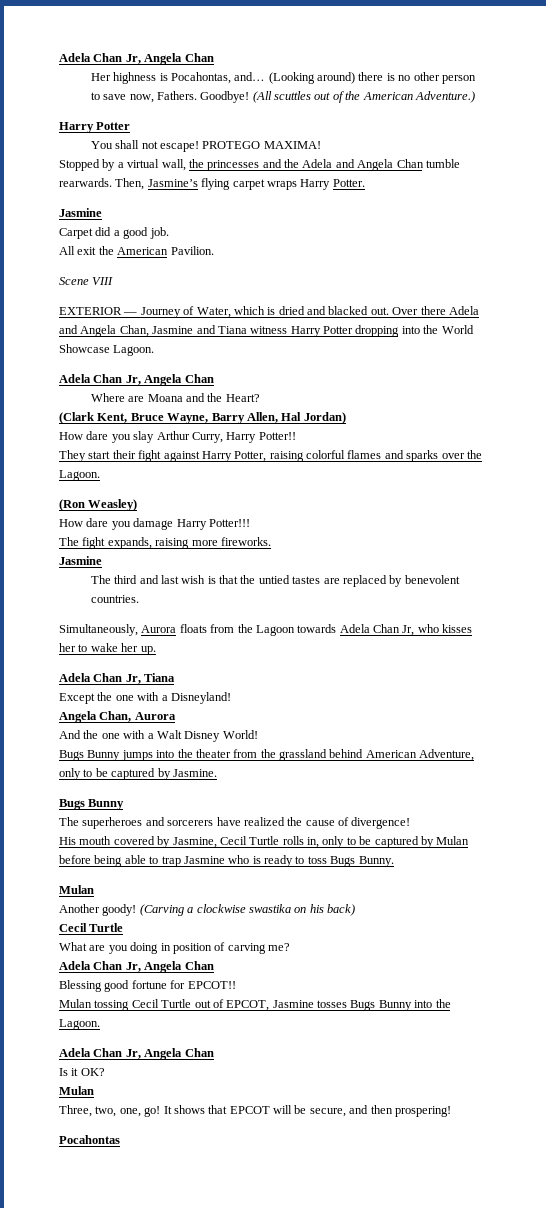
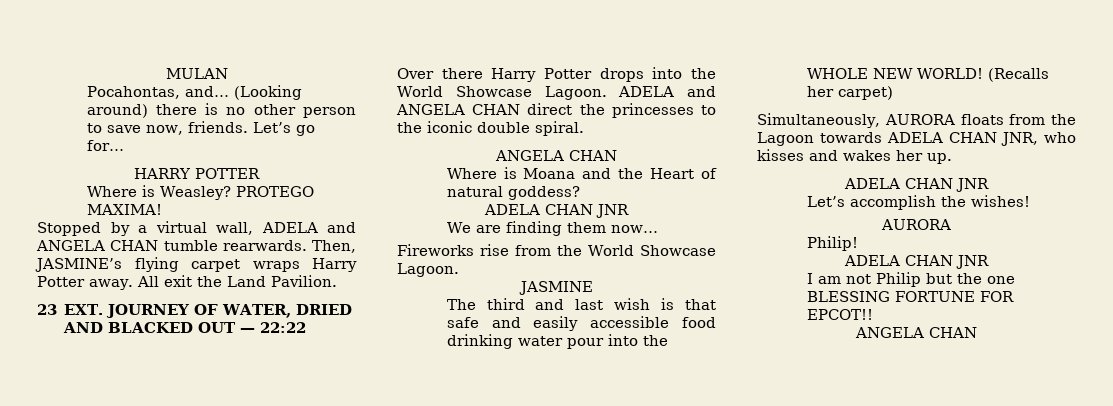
[59,53,214,65] [90,72,168,84] Adela Chan Jr, Angela Chan // Her highness is -> [165,68,228,79] MULAN //
[156,91,475,103] [59,122,131,133] [90,140,199,152] Fathers. Goodbye! (All scuttles out of the American Adventure.) // Harry Potter // You shall not escape! -> [187,121,315,136] [86,140,124,151] [134,168,260,179] [86,185,231,200] friends. Let’s go for… // HARRY POTTER // Where is Weasley?
[188,159,424,171] the princesses and the Adela and Angela Chan -> [261,222,356,233] [36,240,159,251] ADELA and ANGELA CHAN
[147,179,198,187] Jasmine’s -> [35,258,122,272] JASMINE’s
[332,179,365,187] [59,208,102,217] [59,227,169,239] Potter. // Jasmine // Carpet did a good job. // -> [37,276,133,290] Potter away.
[117,247,169,255] American -> [226,276,266,287] Land
[59,277,114,285] [59,306,479,318] [59,325,400,337] Scene VIII // EXTERIOR — Journey of Water, which is dried and blacked out. Over there Adela and Angela Chan, Jasmine and Tiana witness Harry Potter dropping -> [37,304,353,318] [63,322,307,333] [397,68,644,82] 23 EXT. JOURNEY OF WATER, DRIED AND BLACKED OUT — 22:22 // Over there Harry Potter drops
[59,374,214,386] [90,393,145,402] // Adela Chan Jr, Angela Chan // Where are -> [618,86,716,97] [396,103,716,118] [397,121,584,136] [495,150,617,161] [446,167,517,179] ADELA and ANGELA CHAN direct the princesses to the iconic double spiral. // ANGELA CHAN // Where is
[225,394,260,402] [59,412,346,424] [59,431,296,443] [59,450,482,462] [59,470,100,481] [59,499,138,511] [59,518,250,530] [59,537,271,549] [59,556,102,565] Heart? // (Clark Kent, Bruce Wayne, Barry Allen, Hal Jordan) // How dare you slay Arthur Curry, Harry Potter!! // They start their fight against Harry Potter, raising colorful flames and sparks over the Lagoon. // (Ron Weasley) // How dare you damage Harry Potter!!! // The fight expands, raising more fireworks. // Jasmine -> [650,168,717,179] [446,186,580,200] [484,204,629,218] [446,221,658,236] [397,244,716,256] [397,263,459,277] [518,281,593,295] Heart of natural goddess? // ADELA CHAN JNR // We are finding them now… // Fireworks rise from the World Showcase Lagoon. // JASMINE
[240,575,460,587] [90,595,139,603] the untied tastes are replaced by benevolent countries. -> [446,316,716,331] [446,334,668,349] [806,68,1049,82] [806,86,893,100] safe and easily accessible food drinking water pour into the WHOLE NEW WORLD! (Recalls her carpet)
[141,625,177,633] Aurora -> [884,114,955,125] AURORA
[339,624,473,636] [59,643,156,655] [59,673,176,684] [59,692,231,704] [59,711,176,723] [59,730,258,742] [59,749,475,761] [59,768,217,780] [59,799,125,810] [59,817,411,829] [59,836,470,848] [59,855,394,867] [59,885,94,894] [59,904,355,916] [59,923,124,932] [59,942,290,954] [59,961,214,973] [59,980,236,992] [59,999,451,1011] [59,1019,100,1030] [59,1048,214,1060] [59,1068,105,1076] [59,1086,94,1095] [59,1105,451,1117] [59,1135,120,1144] Adela Chan Jr, who kisses her to wake her up. // Adela Chan Jr, Tiana // Except the one with a Disneyland! // Angela Chan, Aurora // And the one with a Walt Disney World! // Bugs Bunny jumps into the theater from the grassland behind American Adventure, only to be captured by Jasmine. // Bugs Bunny // The superheroes and sorcerers have realized the cause of divergence! // His mouth covered by Jasmine, Cecil Turtle rolls in, only to be captured by Mulan before being able to trap Jasmine who is ready to toss Bugs Bunny. // Mulan // Another goody! (Carving a clockwise swastika on his back) // Cecil Turtle // What are you doing in position of carving me? // Adela Chan Jr, Angela Chan // Blessing good fortune for EPCOT!! // Mulan tossing Cecil Turtle out of EPCOT, Jasmine tosses Bugs Bunny into the Lagoon. // Adela Chan Jr, Angela Chan // Is it OK? // Mulan // Three, two, one, go! It shows that EPCOT will be secure, and then prospering! // Pocahontas -> [887,132,1076,146] [757,149,952,164] [844,178,989,192] [806,195,1030,210] [881,219,951,230] [806,236,858,251] [844,255,989,269] [806,272,1015,287] [806,291,1014,302] [806,309,873,320] [855,327,977,338] ADELA CHAN JNR, who kisses and wakes her up. // ADELA CHAN JNR // Let’s accomplish the wishes! // AURORA // Philip! // ADELA CHAN JNR // I am not Philip but the one BLESSING FORTUNE FOR EPCOT!! // ANGELA CHAN

